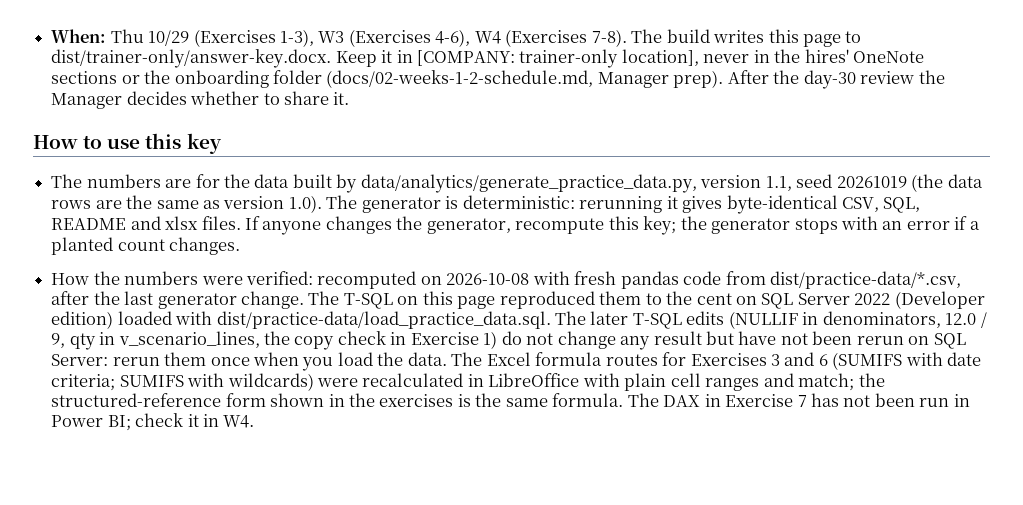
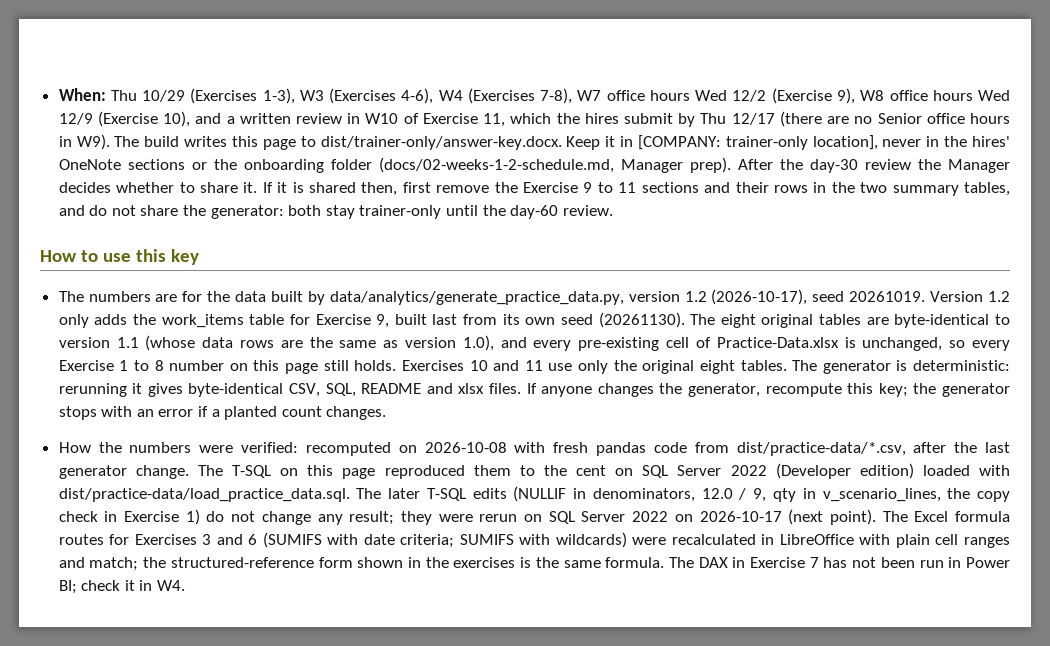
[591,29,627,47] 7-8). -> [540,88,1010,104] [58,111,1010,127] [58,134,110,150] 7-8), W7 office hours Wed 12/2 (Exercise 9), W8 office hours Wed 12/9 (Exercise 10), and a written review in W10 of Exercise 11, which the hires submit by Thu 12/17 (there are no Senior office hours in W9).
(350, 98) none -> [262,182,1011,196] [58,205,613,219] If it is shared then, first remove the Exercise 9 to 11 sections and their rows in the two summary tables, and do not share the generator: both stay trainer-only until the day-60 review.
[765,174,944,192] 1.1, seed 20261019 (the -> [684,289,1010,305] [58,312,1010,328] [58,335,196,351] 1.2 (2026-10-17), seed 20261019. Version 1.2 only adds the work_items table for Exercise 9, built last from its own seed (20261130). The eight original tables are byte-identical to version 1.1 (whose
[288,195,322,213] 1.0). -> [462,335,1010,351] [58,360,787,374] 1.0), and every pre-existing cell of Practice-Data.xlsx is unchanged, so every Exercise 1 to 8 number on this page still holds. Exercises 10 and 11 use only the original eight tables.
[653,331,966,349] [51,352,447,371] result but have not been rerun on SQL Server: rerun them once when you load the data. -> [349,509,876,525] result; they were rerun on SQL Server 2022 on 2026-10-17 (next point).

